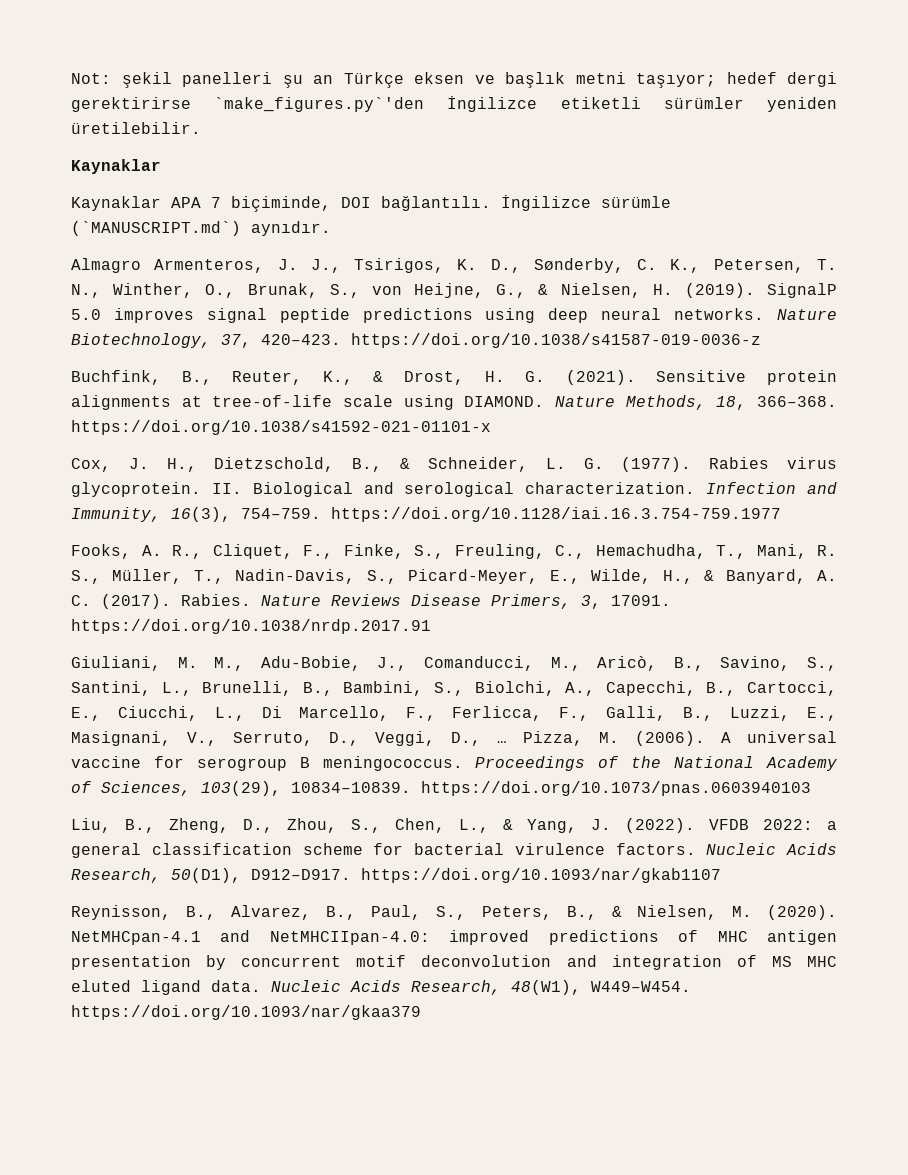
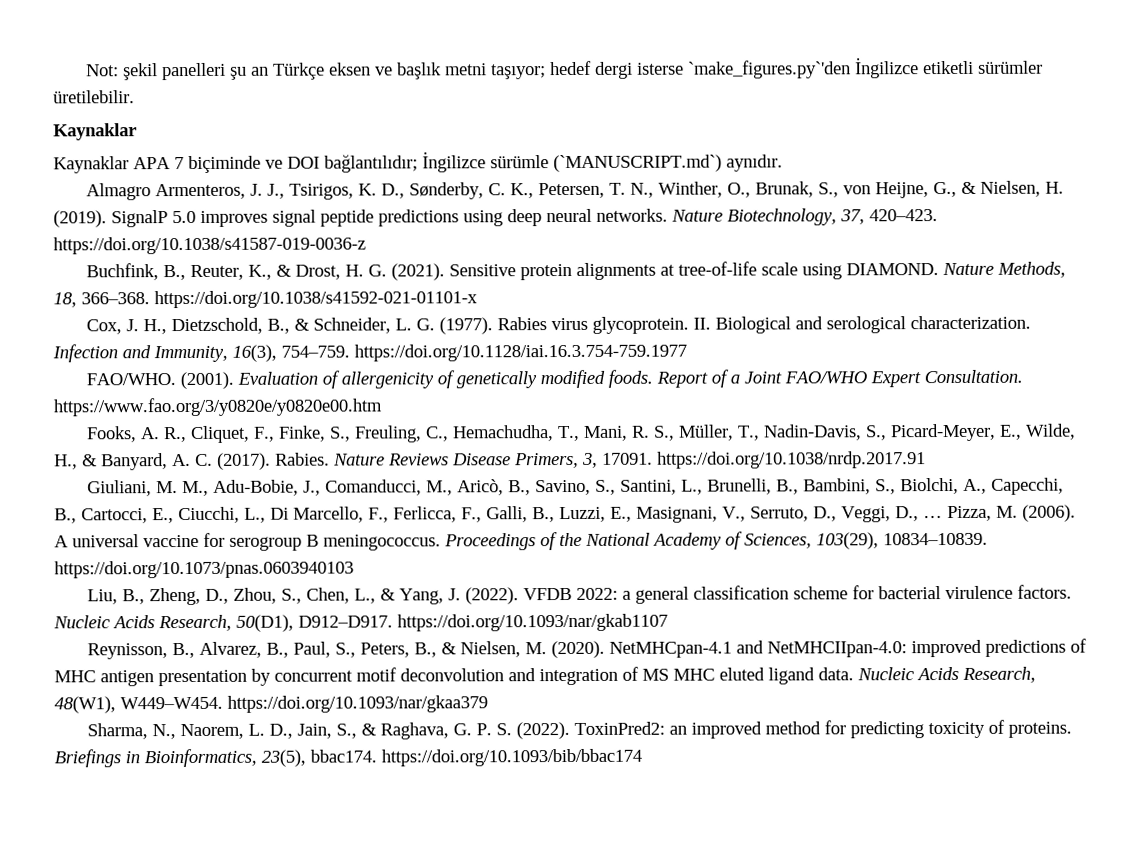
[71,97,191,112] gerektirirse -> [637,62,685,75] isterse
[767,97,837,112] yeniden -> (1044, 67) none
[231,196,491,212] biçiminde, DOI bağlantılı. -> [188,154,418,174] biçiminde ve DOI bağlantılıdır;
(781, 514) none -> [86,369,1024,390] [53,397,382,417] // FAO/WHO. (2001). Evaluation of allergenicity of genetically modified foods. Report of a Joint FAO/WHO Expert Consultation. https://www.fao.org/3/y0820e/y0820e00.htm
(421, 1012) none -> [87,719,1073,740] [54,748,642,768] // Sharma, N., Naorem, L. D., Jain, S., & Raghava, G. P. S. (2022). ToxinPred2: an improved method for predicting toxicity of proteins. Briefings in Bioinformatics, 23(5), bbac174. https://doi.org/10.1093/bib/bbac174

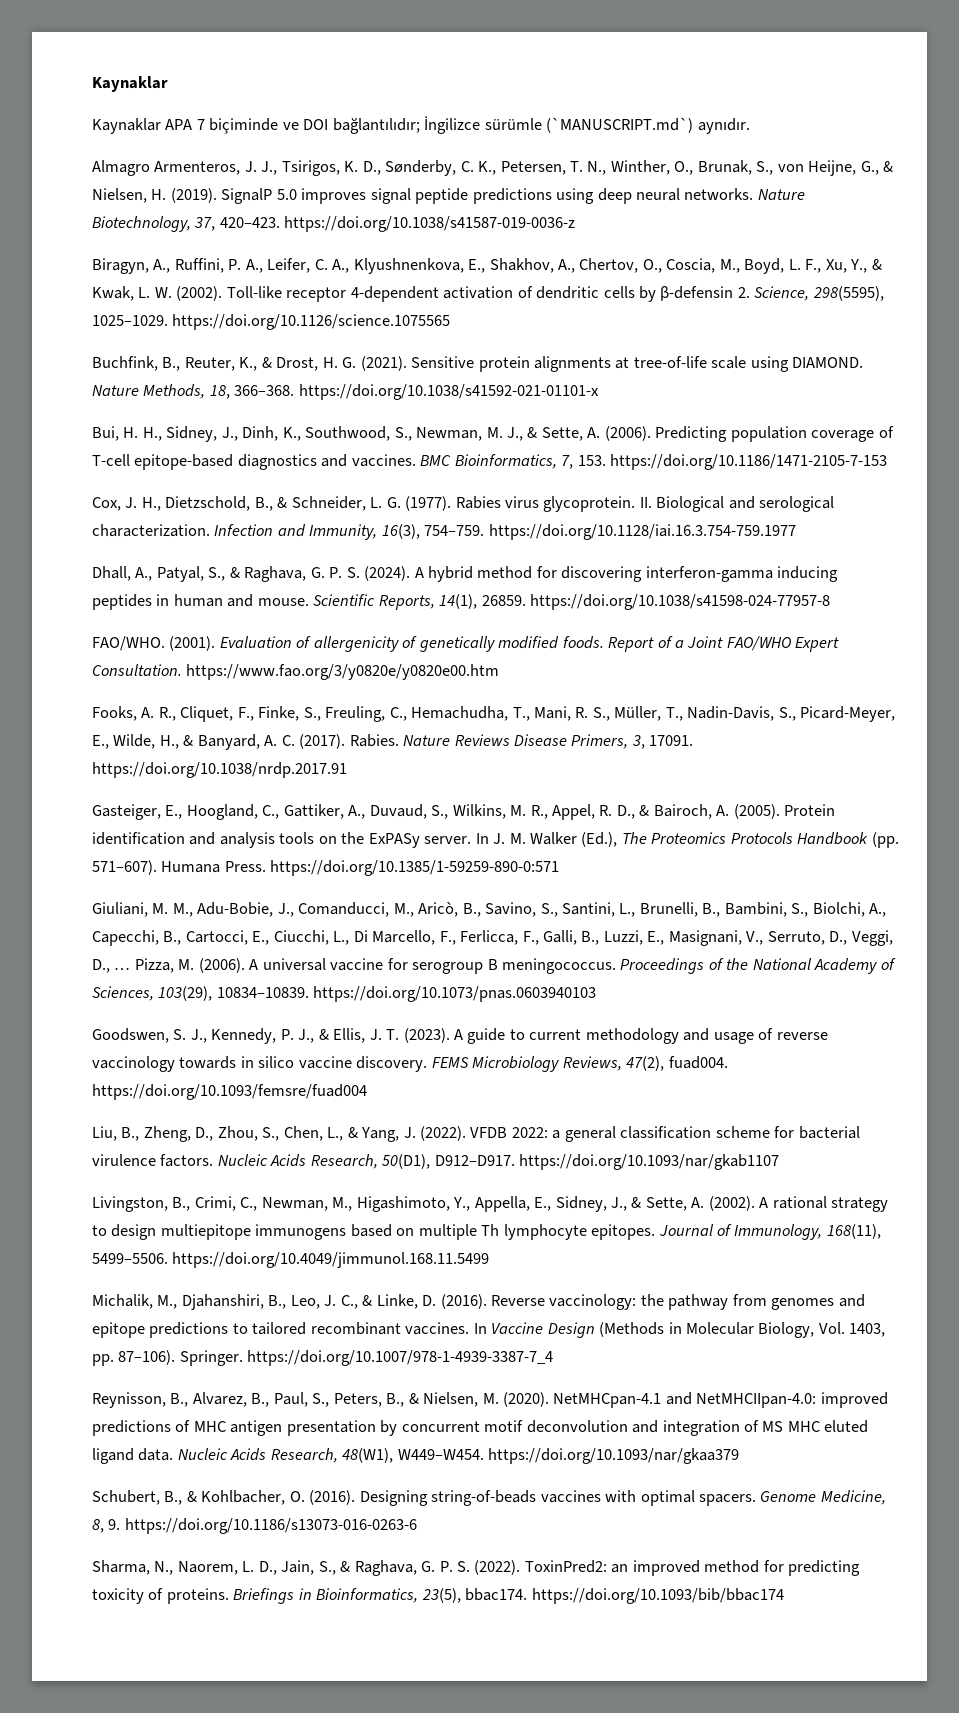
[86,57,1044,81] [53,90,135,104] Not: şekil panelleri şu an Türkçe eksen ve başlık metni taşıyor; hedef dergi isterse `make_figures.py`'den İngilizce etiketli sürümler üretilebilir. // -> (92, 84) none
(366, 245) none -> [92,258,882,274] [92,286,884,302] [92,314,451,330] // Biragyn, A., Ruffini, P. A., Leifer, C. A., Klyushnenkova, E., Shakhov, A., Chertov, O., Coscia, M., Boyd, L. F., Xu, Y., & Kwak, L. W. (2002). Toll-like receptor 4-dependent activation of dendritic cells by β-defensin 2. Science, 298(5595), 1025–1029. https://doi.org/10.1126/science.1075565
(478, 299) none -> [92,426,894,442] [92,454,888,470] // Bui, H. H., Sidney, J., Dinh, K., Southwood, S., Newman, M. J., & Sette, A. (2006). Predicting population coverage of T-cell epitope-based diagnostics and vaccines. BMC Bioinformatics, 7, 153. https://doi.org/10.1186/1471-2105-7-153
(687, 352) none -> [92,566,839,582] [92,594,831,610] // Dhall, A., Patyal, S., & Raghava, G. P. S. (2024). A hybrid method for discovering interferon-gamma inducing peptides in human and mouse. Scientific Reports, 14(1), 26859. https://doi.org/10.1038/s41598-024-77957-8
(926, 460) none -> [92,804,836,820] [92,832,899,848] [92,860,560,876] // Gasteiger, E., Hoogland, C., Gattiker, A., Duvaud, S., Wilkins, M. R., Appel, R. D., & Bairoch, A. (2005). Protein identification and analysis tools on the ExPASy server. In J. M. Walker (Ed.), The Proteomics Protocols Handbook (pp. 571–607). Humana Press. https://doi.org/10.1385/1-59259-890-0:571
(354, 569) none -> [92,1028,828,1044] [92,1056,728,1072] [92,1084,367,1100] // Goodswen, S. J., Kennedy, P. J., & Ellis, J. T. (2023). A guide to current methodology and usage of reverse vaccinology towards in silico vaccine discovery. FEMS Microbiology Reviews, 47(2), fuad004. https://doi.org/10.1093/femsre/fuad004
(668, 622) none -> [92,1196,889,1212] [92,1224,881,1240] [92,1252,490,1268] [92,1294,865,1310] [92,1322,886,1338] [92,1350,554,1366] // Livingston, B., Crimi, C., Newman, M., Higashimoto, Y., Appella, E., Sidney, J., & Sette, A. (2002). A rational strategy to design multiepitope immunogens based on multiple Th lymphocyte epitopes. Journal of Immunology, 168(11), 5499–5506. https://doi.org/10.4049/jimmunol.168.11.5499 // Michalik, M., Djahanshiri, B., Leo, J. C., & Linke, D. (2016). Reverse vaccinology: the pathway from genomes and epitope predictions to tailored recombinant vaccines. In Vaccine Design (Methods in Molecular Biology, Vol. 1403, pp. 87–106). Springer. https://doi.org/10.1007/978-1-4939-3387-7_4
(488, 704) none -> [92,1490,886,1506] [92,1518,417,1534] // Schubert, B., & Kohlbacher, O. (2016). Designing string-of-beads vaccines with optimal spacers. Genome Medicine, 8, 9. https://doi.org/10.1186/s13073-016-0263-6

